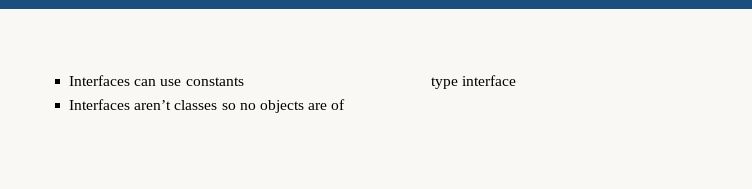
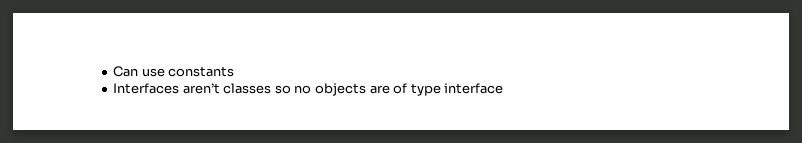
[69,75,157,86] Interfaces can -> [113,66,139,77] Can

